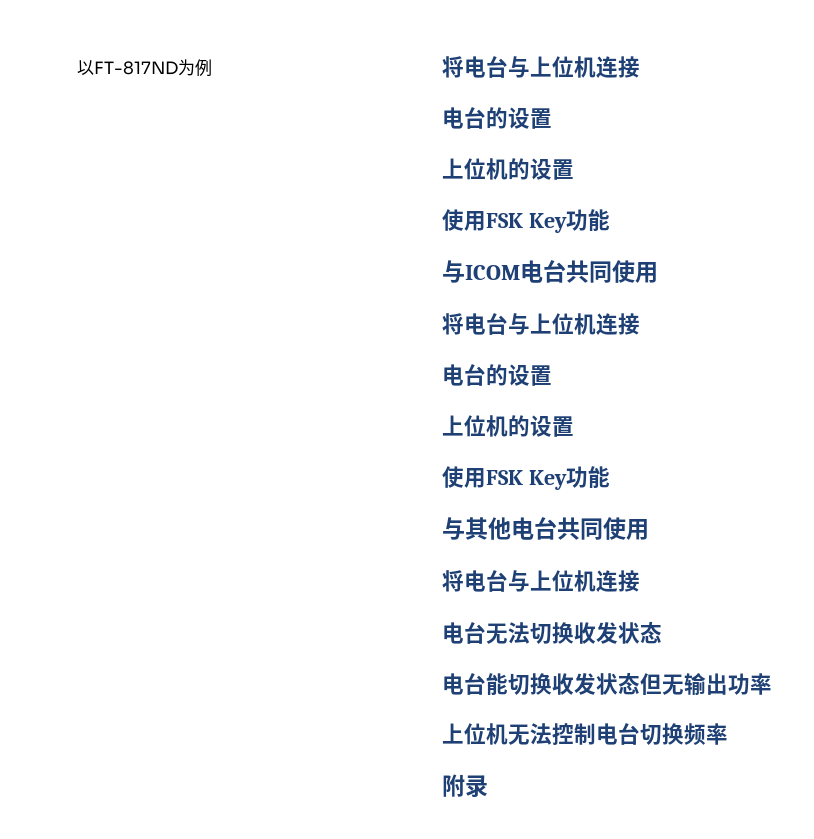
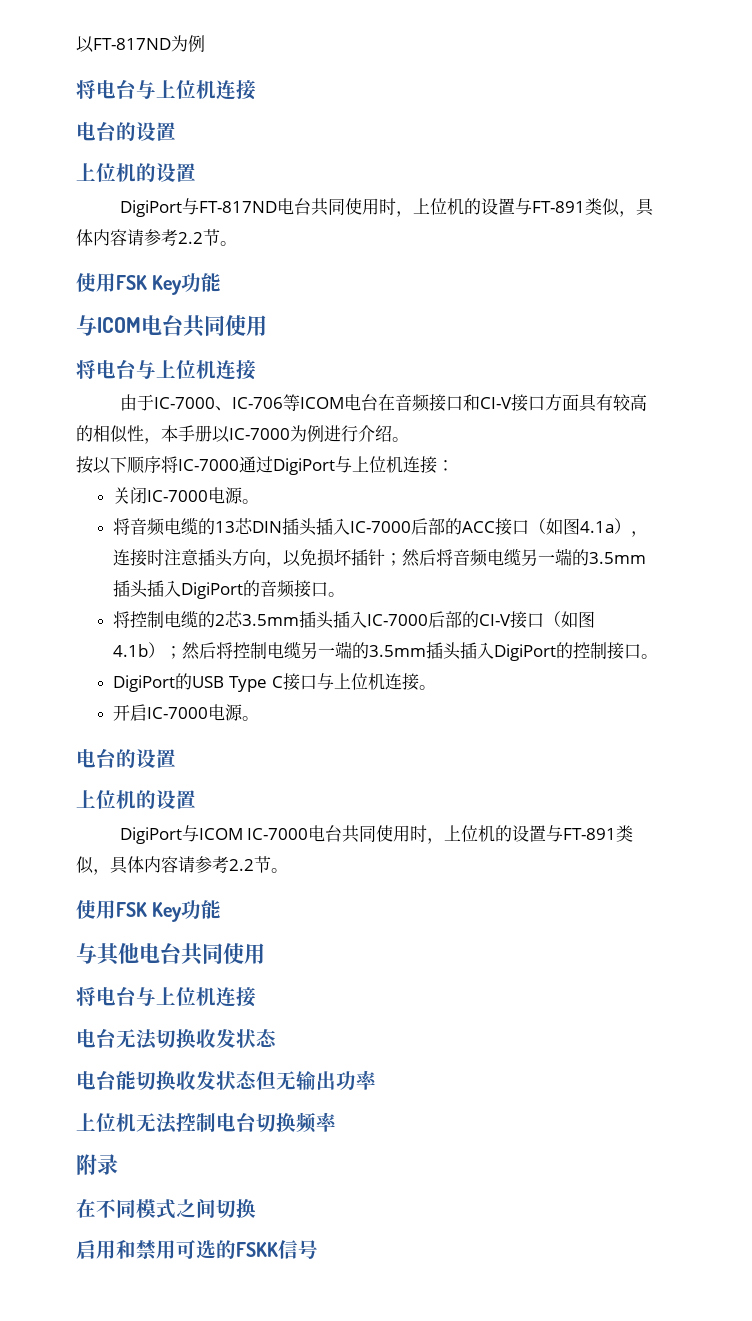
(574, 169) none -> [119,198,654,217] [76,229,237,246] // DigiPort与FT-817ND电台共同使用时，上位机的设置与FT-891类似，具体内容请参考2.2节。
[442,364,552,386] [442,415,574,437] // 电台的设置 // 上位机的设置 -> [119,394,647,412] [76,425,409,444] [76,456,454,475] [113,487,260,504] [113,518,649,537] [113,548,647,568] [113,580,346,599] [113,611,596,629] [113,641,659,661] [113,673,436,692] [113,704,260,721] [76,748,176,768] [76,790,196,809] [119,825,634,844] [76,856,288,875] // 由于IC-7000、IC-706等ICOM电台在音频接口和CI-V接口方面具有较高的相似性，本手册以IC-7000为例进行介绍。 // 按以下顺序将IC-7000通过DigiPort与上位机连接： // 关闭IC-7000电源。 // 将音频电缆的13芯DIN插头插入IC-7000后部的ACC接口（如图4.1a），连接时注意插头方向，以免损坏插针；然后将音频电缆另一端的3.5mm插头插入DigiPort的音频接口。 // 将控制电缆的2芯3.5mm插头插入IC-7000后部的CI-V接口（如图4.1b）；然后将控制电缆另一端的3.5mm插头插入DigiPort的控制接口。 // DigiPort的USB Type C接口与上位机连接。 // 开启IC-7000电源。 // 电台的设置 // 上位机的设置 // DigiPort与ICOM IC-7000电台共同使用时，上位机的设置与FT-891类似，具体内容请参考2.2节。
(488, 786) none -> [76,1198,256,1219] [76,1240,318,1260] // 在不同模式之间切换 // 启用和禁用可选的FSKK信号

